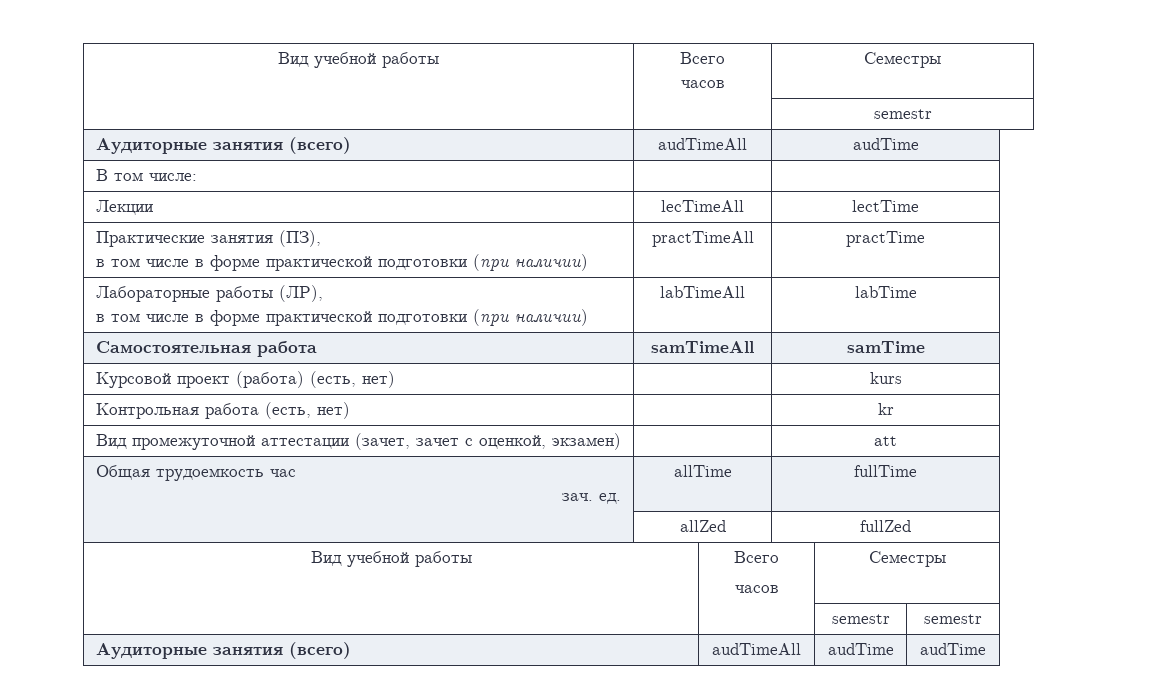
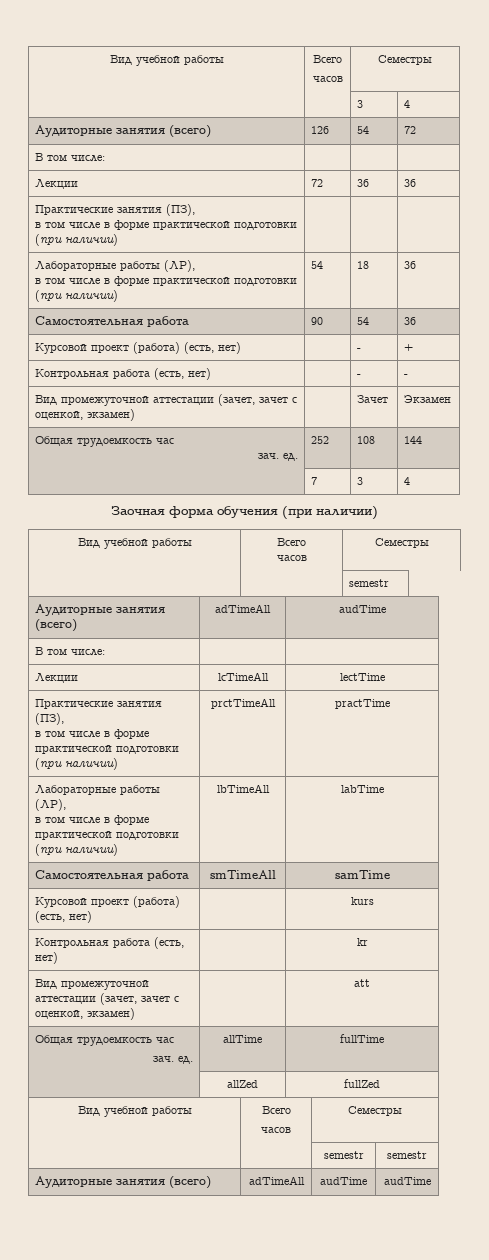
[278,52,439,68] [680,52,725,64] [680,80,725,88] [864,52,941,68] [873,109,932,119] [95,137,351,154] [658,138,747,150] Вид учебной работы | Всего // часов | Семестры // | | semestr // Аудиторные занятия (всего) | audTimeAll -> [109,55,224,66] [313,55,342,63] [312,76,343,82] [378,55,432,65] [357,100,364,108] [404,100,411,108] [35,125,212,138] [311,126,330,134] [357,126,370,134] [404,126,417,134] [35,153,106,162] [35,179,79,189] [311,179,324,187] [357,179,370,187] [404,179,417,187] [35,204,196,216] [35,220,298,230] [35,234,119,246] [35,260,196,272] [35,276,298,286] [35,290,119,302] [311,261,324,269] [357,261,370,269] [404,261,417,269] [35,316,190,327] [311,317,324,325] [357,317,370,325] [404,317,417,325] [35,342,242,354] [357,348,362,351] [404,344,414,351] [35,368,212,380] [357,374,362,377] [404,374,409,377] [35,394,298,406] [35,409,136,421] [357,395,389,403] [404,395,452,403] [35,436,175,447] [257,453,298,461] [311,436,330,444] [357,436,376,444] [404,436,423,444] [311,477,318,485] [357,477,364,485] [404,477,411,485] [111,506,378,520] [77,538,192,549] [277,538,306,546] [276,555,307,561] [374,538,429,548] [349,579,390,587] [35,604,166,616] [35,619,78,632] [215,604,271,613] Вид учебной работы | Всего // часов | Семестры // | | 3 | 4 // Аудиторные занятия (всего) | 126 | 54 | 72 // В том числе: | | | // Лекции | 72 | 36 | 36 // Практические занятия (ПЗ), // в том числе в форме практической подготовки (при наличии) | | | // Лабораторные работы (ЛР), // в том числе в форме практической подготовки (при наличии) | 54 | 18 | 36 // Самостоятельная работа | 90 | 54 | 36 // Курсовой проект (работа) (есть, нет) | | - | + // Контрольная работа (есть, нет) | | - | - // Вид промежуточной аттестации (зачет, зачет с оценкой, экзамен) | | Зачет | Экзамен // Общая трудоемкость час // зач. ед. | 252 | 108 | 144 // | 7 | 3 | 4 // Заочная форма обучения (при наличии) // Вид учебной работы | Всего // часов | Семестры // | | semestr // Аудиторные занятия (всего) | adTimeAll
[661,200,744,212] lecTimeAll -> [217,672,269,681] lcTimeAll
[651,231,754,247] practTimeAll -> [210,698,276,709] prctTimeAll
[660,286,745,298] labTimeAll -> [216,784,270,793] lbTimeAll
[651,341,754,353] samTimeAll -> [209,870,276,879] smTimeAll
[712,643,801,655] audTimeAll -> [248,1176,305,1185] adTimeAll

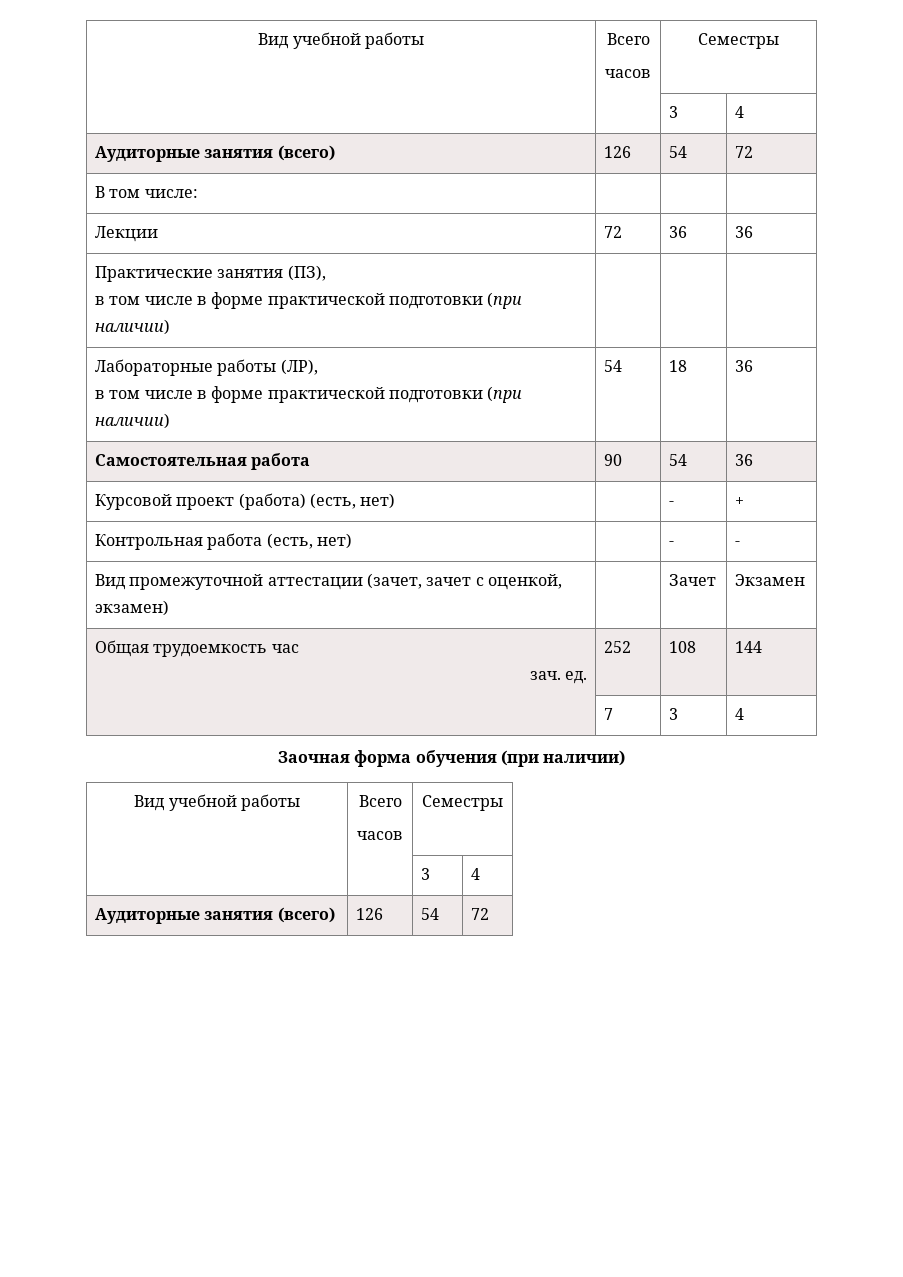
[349,579,390,587] [35,604,166,616] [35,619,78,632] [215,604,271,613] [338,605,386,613] [35,647,106,656] [35,673,79,683] [217,672,269,681] [339,673,385,681] [35,699,163,709] [35,713,65,725] [35,729,150,739] [35,745,180,754] [35,758,119,770] [210,698,276,709] [334,699,390,709] [35,785,161,795] [35,799,67,811] [35,815,150,825] [35,831,180,840] [35,844,119,856] [216,784,270,793] [340,785,384,793] [35,870,190,881] [209,870,276,879] [334,870,390,879] [35,896,181,908] [35,911,93,923] [350,897,374,905] [35,937,185,949] [35,952,59,964] [356,938,368,946] [35,979,150,990] [35,993,180,1005] [35,1008,136,1020] [354,979,370,987] [35,1035,175,1046] [152,1056,193,1064] [223,1035,262,1043] [340,1034,384,1043] [227,1080,258,1088] [344,1079,380,1088] [77,1106,192,1117] [261,1106,291,1114] [261,1127,291,1133] [348,1106,402,1116] [323,1151,364,1159] [387,1151,427,1159] [35,1176,212,1189] [248,1176,305,1185] [320,1177,367,1185] [383,1177,431,1185] semestr // Аудиторные занятия (всего) | adTimeAll | audTime // В том числе: | | // Лекции | lcTimeAll | lectTime // Практические занятия (ПЗ), // в том числе в форме практической подготовки (при наличии) | prctTimeAll | practTime // Лабораторные работы (ЛР), // в том числе в форме практической подготовки (при наличии) | lbTimeAll | labTime // Самостоятельная работа | smTimeAll | samTime // Курсовой проект (работа) (есть, нет) | | kurs // Контрольная работа (есть, нет) | | kr // Вид промежуточной аттестации (зачет, зачет с оценкой, экзамен) | | att // Общая трудоемкость час // зач. ед. | allTime | fullTime // | allZed | fullZed // Вид учебной работы | Всего // часов | Семестры // | | semestr | semestr // Аудиторные занятия (всего) | adTimeAll | audTime | audTime -> [421,868,431,880] [471,868,481,880] [95,907,335,924] [356,908,384,920] [421,908,440,920] [471,908,490,920] 3 | 4 // Аудиторные занятия (всего) | 126 | 54 | 72

